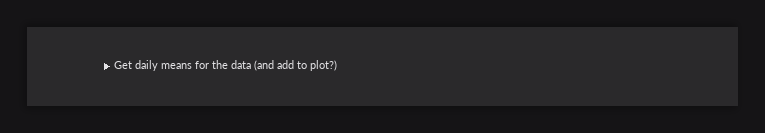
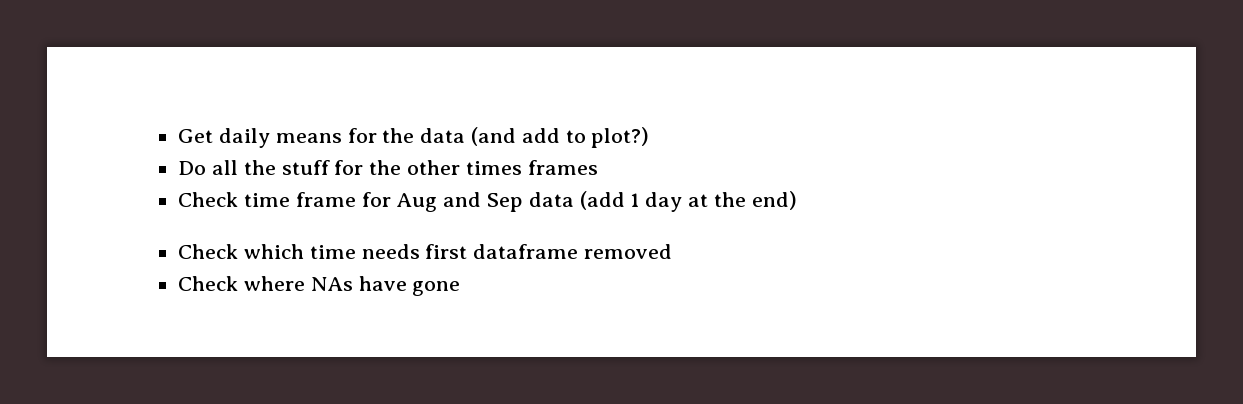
(337, 65) none -> [178,160,598,175] [178,191,797,212] [178,244,672,259] [178,276,461,296] // Do all the stuff for the other times frames // Check time frame for Aug and Sep data (add 1 day at the end) // Check which time needs first dataframe removed // Check where NAs have gone

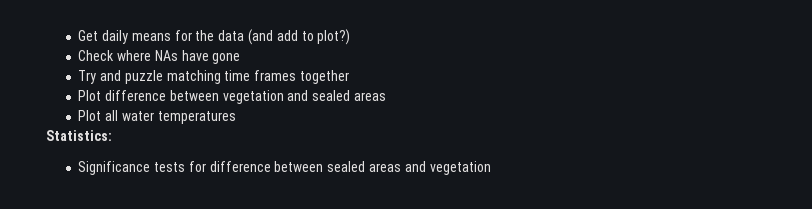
[178,160,598,175] [178,191,797,212] [178,244,672,259] // Do all the stuff for the other times frames // Check time frame for Aug and Sep data (add 1 day at the end) // Check which time needs first dataframe removed -> (351, 37) none
(461, 288) none -> [78,70,349,84] [78,90,386,104] [78,110,236,124] [46,130,112,141] [78,161,491,175] // Try and puzzle matching time frames together // Plot difference between vegetation and sealed areas // Plot all water temperatures // Statistics: // Significance tests for difference between sealed areas and vegetation

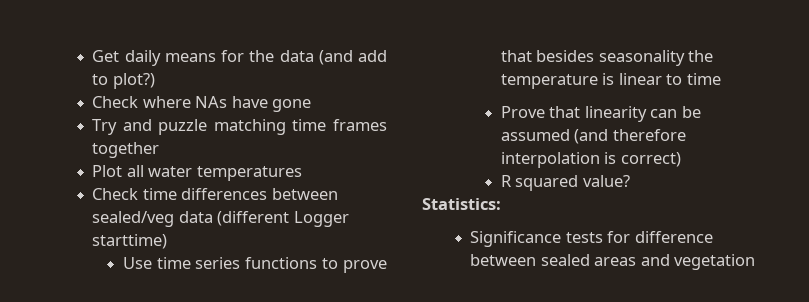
[105,90,386,104] [78,110,236,124] difference between vegetation and sealed areas // Plot all water temperatures -> [126,165,302,181] [92,188,338,200] [92,211,349,227] [92,234,168,249] [122,257,387,273] [500,50,714,66] [500,73,721,89] [500,106,701,122] [500,129,686,144] [500,152,681,168] [500,175,630,191] all water temperatures // Check time differences between sealed/veg data (different Logger starttime) // Use time series functions to prove that besides seasonality the temperature is linear to time // Prove that linearity can be assumed (and therefore interpolation is correct) // R squared value?

